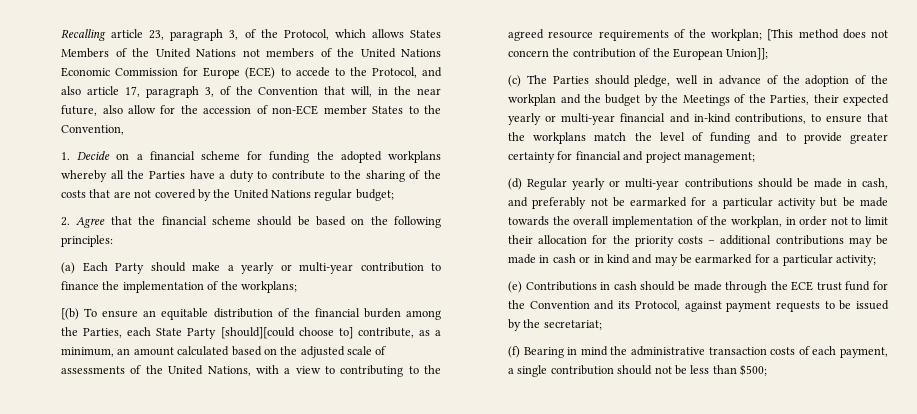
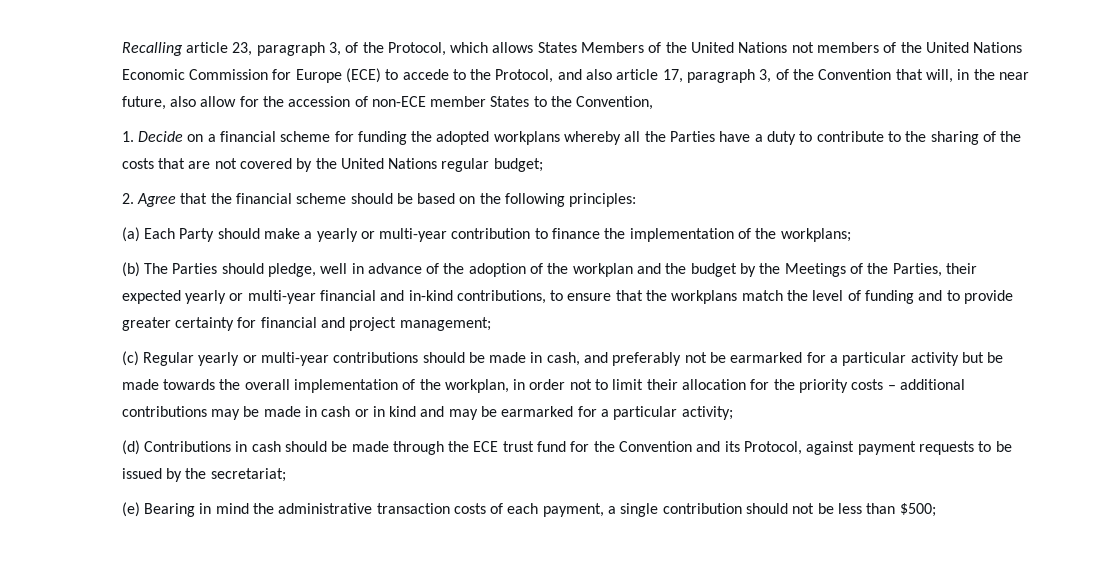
[61,308,442,320] [61,327,442,339] [61,346,387,358] [61,365,442,377] [508,29,889,41] [508,48,769,60] [508,75,522,87] [(b) To ensure an equitable distribution of the financial burden among the Parties, each State Party [should][could choose to] contribute, as a minimum, an amount calculated based on the adjusted scale of assessments of the United Nations, with a view to contributing to the agreed resource requirements of the workplan; [This method does not concern the contribution of the European Union]]; // (c) -> [121,262,140,277] (b)
[508,178,523,190] (d) -> [121,351,139,366] (c)
[508,281,523,293] (e) -> [121,440,140,455] (d)
[508,346,521,358] (f) -> [121,502,140,517] (e)

